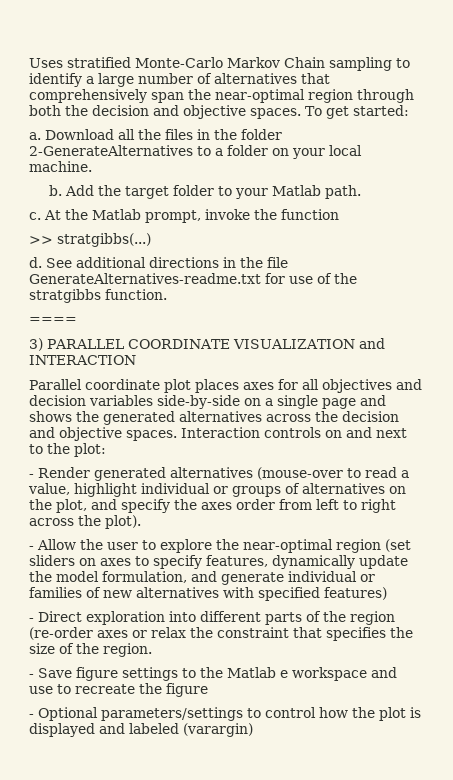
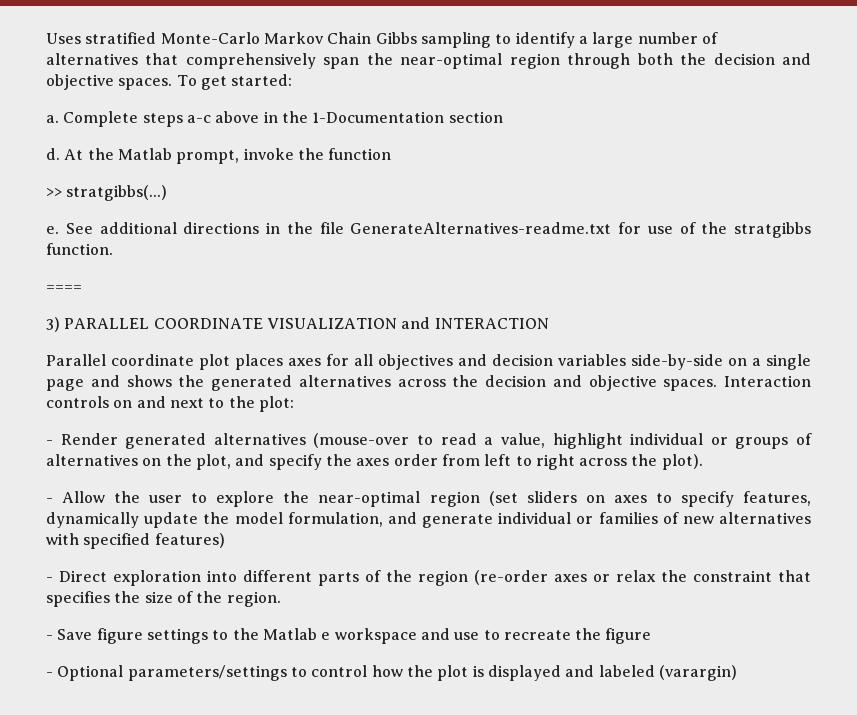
(325, 62) none -> [375,32,417,44] Gibbs
[45,129,282,140] [29,145,362,159] [29,161,92,172] [48,185,361,199] [29,212,41,220] Download all the files in the folder 2-GenerateAlternatives to a folder on your local machine. // b. Add the target folder to your Matlab path. // c. -> [63,111,503,127] [46,148,60,160] Complete steps a-c above in the 1-Documentation section // d.
[29,257,42,268] d. -> [46,226,59,234] e.

